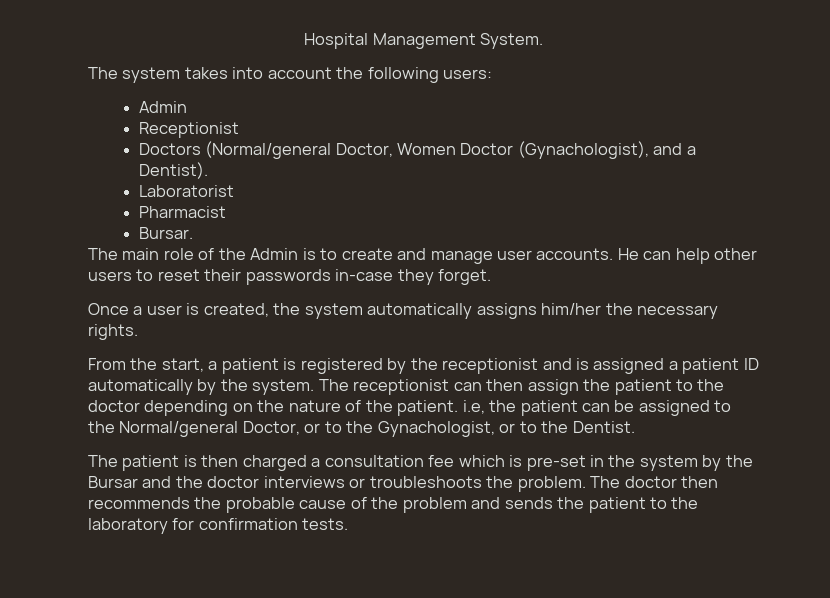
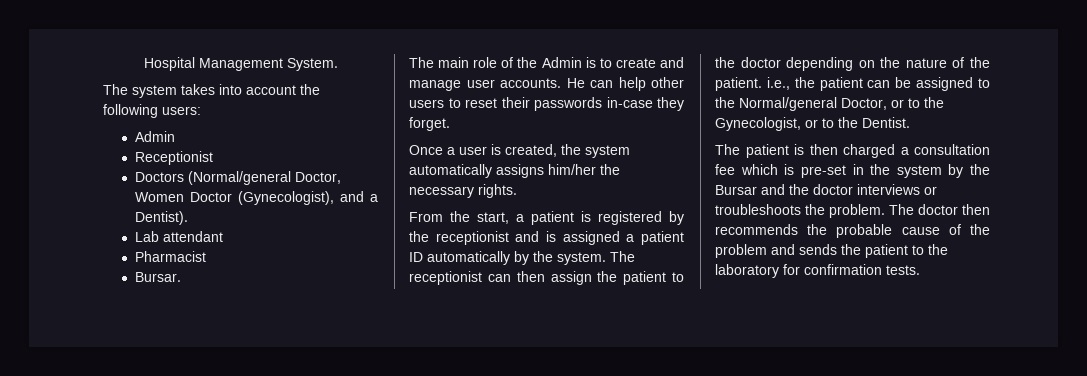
[517,141,649,159] (Gynachologist), -> [237,191,334,205] (Gynecologist),
[138,185,234,197] Laboratorist -> [134,231,223,242] Lab attendant
[462,400,485,414] i.e, -> [766,77,790,90] i.e.,
[377,421,495,437] Gynachologist, -> [715,117,801,131] Gynecologist,

